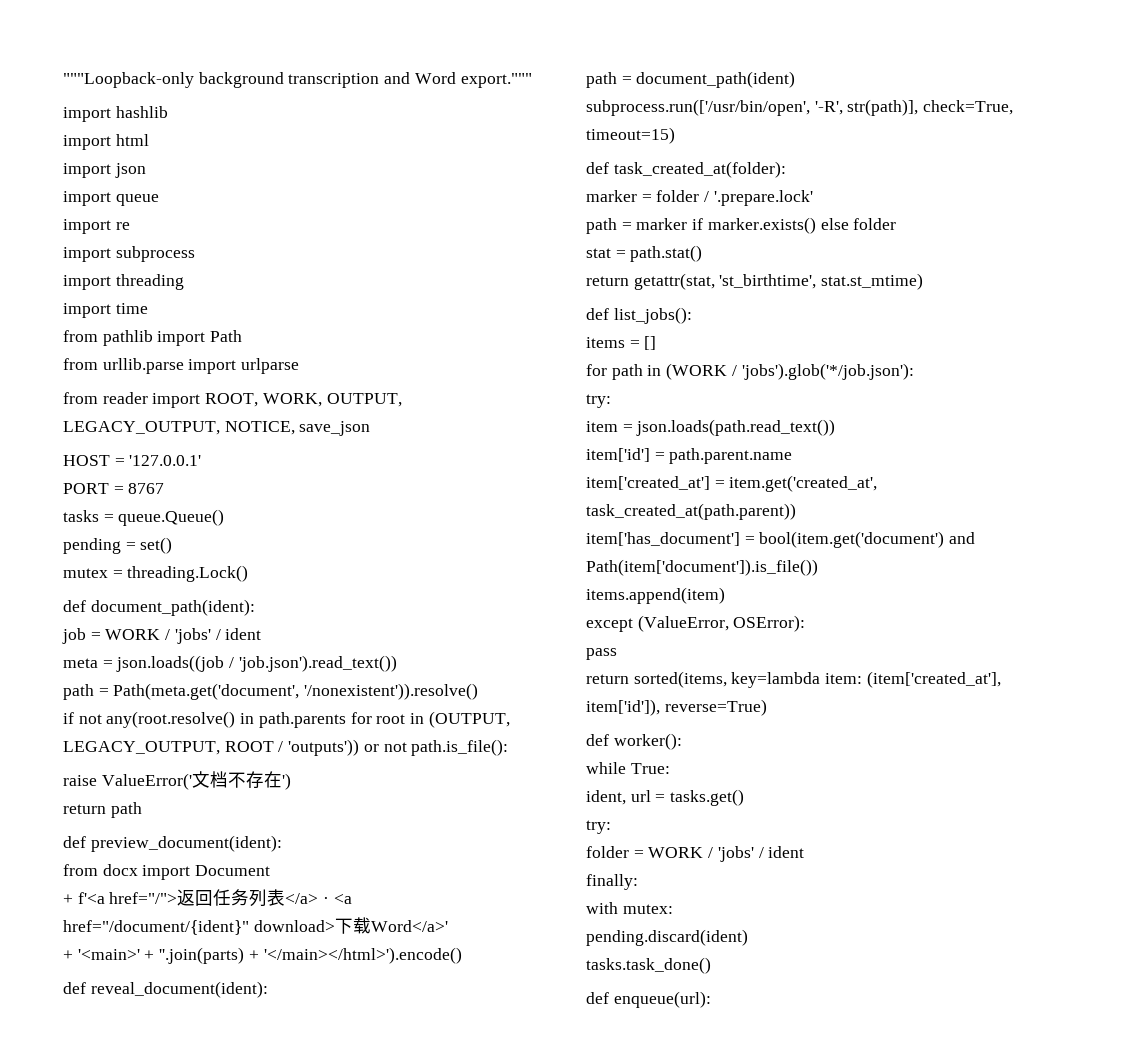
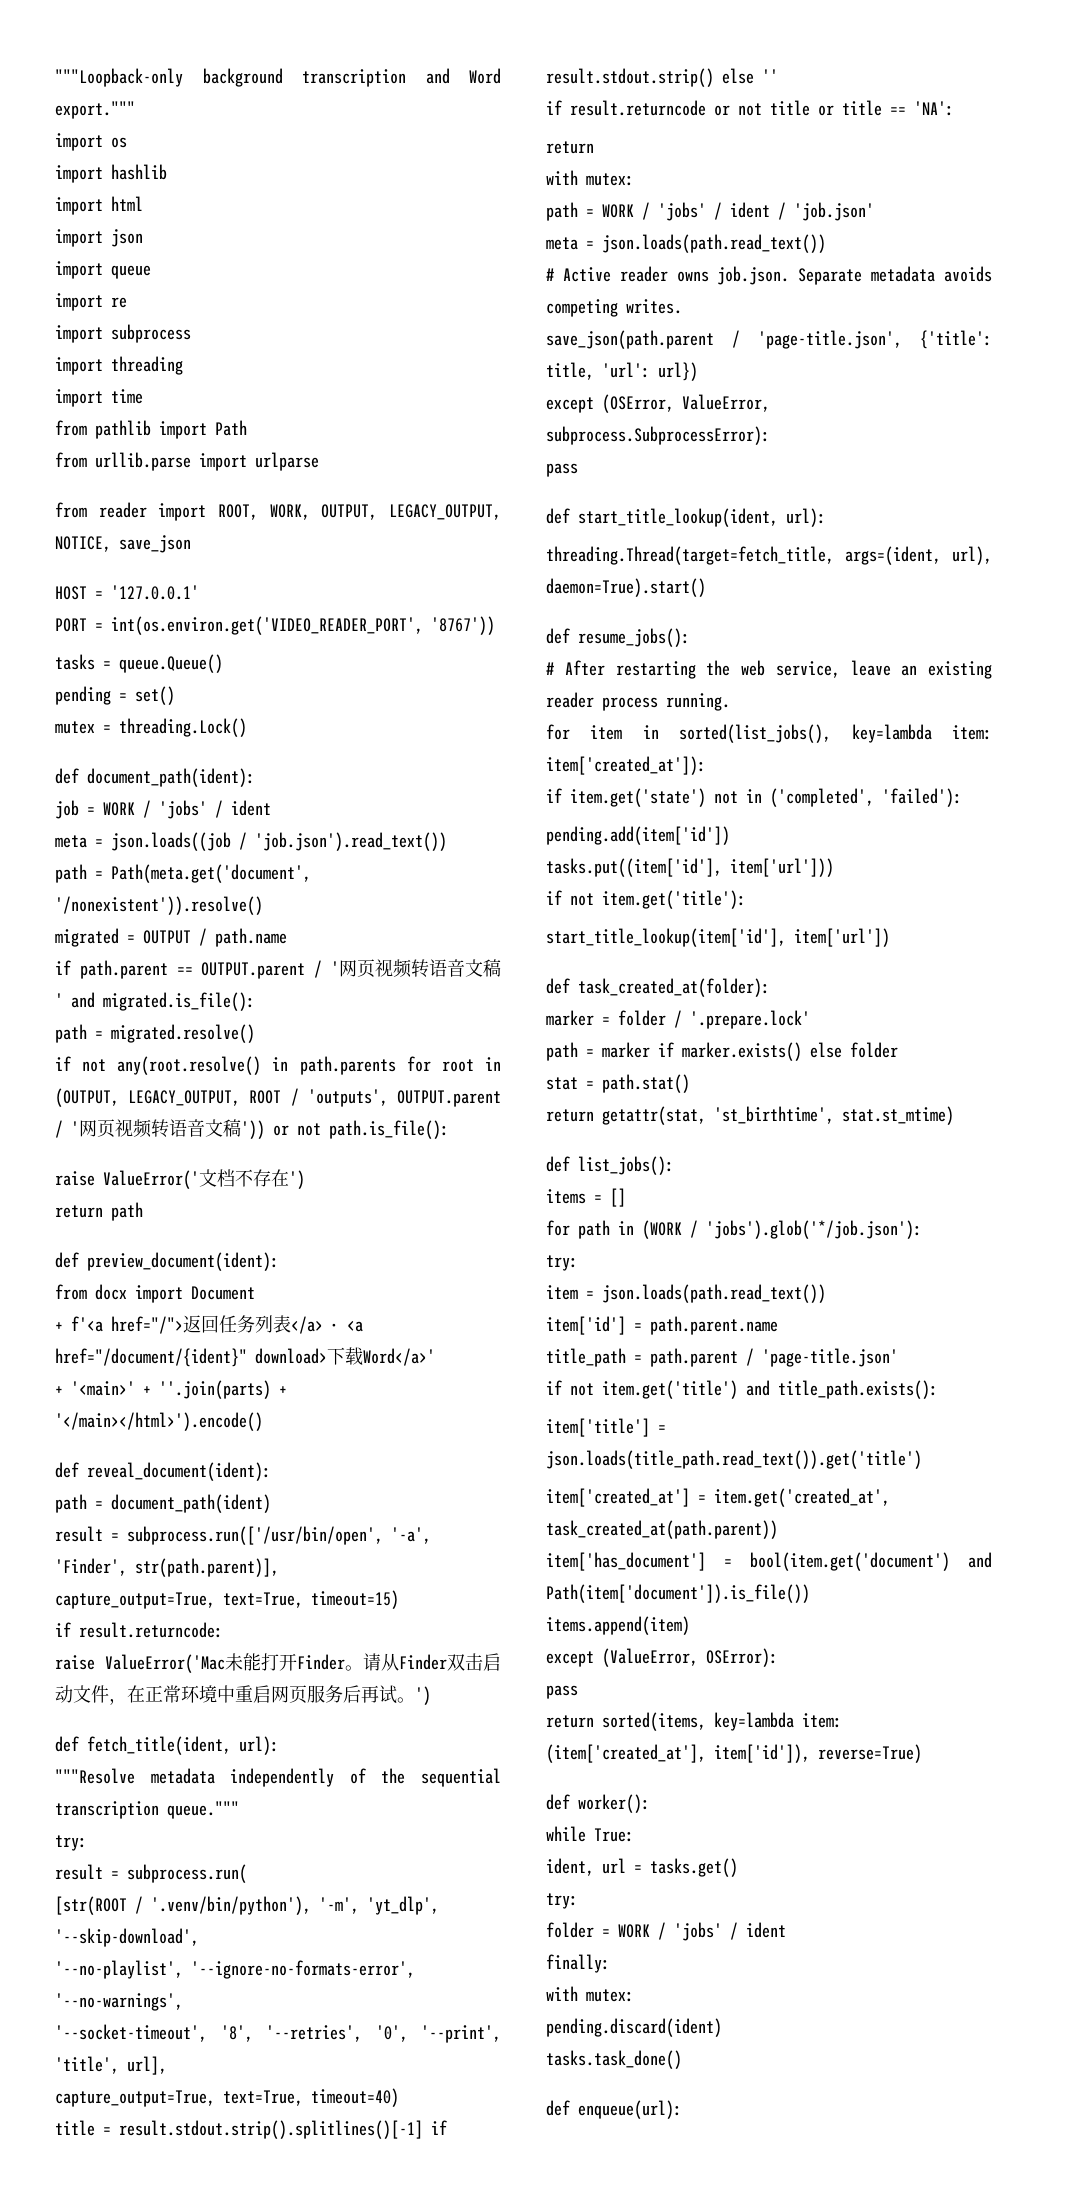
(532, 80) none -> [55,133,127,151] // import os
[128,483,165,494] 8767 -> [111,616,495,635] int(os.environ.get('VIDEO_READER_PORT', '8767'))
(479, 691) none -> [55,928,287,947] [55,959,501,979] [55,992,255,1011] [55,1024,255,1043] // migrated = OUTPUT / path.name // if path.parent == OUTPUT.parent / '网页视频转语音文稿' and migrated.is_file(): // path = migrated.resolve()
[288,739,360,756] 'outputs')) -> [307,1089,501,1107] [55,1119,265,1139] 'outputs', OUTPUT.parent / '网页视频转语音文稿'))
[586,99,1014,116] [586,127,675,144] subprocess.run(['/usr/bin/open', '-R', str(path)], check=True, timeout=15) -> [55,1526,431,1545] [55,1558,279,1577] [55,1590,399,1609] [55,1622,223,1638] [55,1653,501,1673] [55,1685,431,1705] [55,1736,279,1755] [55,1768,502,1787] [55,1801,239,1819] [55,1835,87,1851] [55,1864,247,1883] [55,1896,439,1915] [55,1928,199,1947] [55,1960,415,1979] [55,1993,183,2011] [55,2024,501,2043] [55,2056,167,2075] [55,2088,399,2107] [55,2120,447,2139] [546,68,778,87] [546,100,954,116] [546,141,594,154] [546,170,634,186] [546,202,874,221] [546,234,826,253] [546,266,992,285] [546,299,682,317] [546,330,992,349] [546,362,698,381] [546,394,770,413] [546,426,770,445] [546,463,578,477] [546,508,826,527] [546,546,992,565] [546,578,706,597] [546,628,690,647] [546,660,992,679] [546,692,730,711] [546,724,992,743] [546,756,706,775] [546,788,962,807] [546,826,730,845] [546,858,834,877] [546,890,746,909] [546,928,890,947] result = subprocess.run(['/usr/bin/open', '-a', 'Finder', str(path.parent)], // capture_output=True, text=True, timeout=15) // if result.returncode: // raise ValueError('Mac未能打开Finder。请从Finder双击启动文件，在正常环境中重启网页服务后再试。') // def fetch_title(ident, url): // """Resolve metadata independently of the sequential transcription queue.""" // try: // result = subprocess.run( // [str(ROOT / '.venv/bin/python'), '-m', 'yt_dlp', '--skip-download', // '--no-playlist', '--ignore-no-formats-error', '--no-warnings', // '--socket-timeout', '8', '--retries', '0', '--print', 'title', url], // capture_output=True, text=True, timeout=40) // title = result.stdout.strip().splitlines()[-1] if result.stdout.strip() else '' // if result.returncode or not title or title == 'NA': // return // with mutex: // path = WORK / 'jobs' / ident / 'job.json' // meta = json.loads(path.read_text()) // # Active reader owns job.json. Separate metadata avoids competing writes. // save_json(path.parent / 'page-title.json', {'title': title, 'url': url}) // except (OSError, ValueError, subprocess.SubprocessError): // pass // def start_title_lookup(ident, url): // threading.Thread(target=fetch_title, args=(ident, url), daemon=True).start() // def resume_jobs(): // # After restarting the web service, leave an existing reader process running. // for item in sorted(list_jobs(), key=lambda item: item['created_at']): // if item.get('state') not in ('completed', 'failed'): // pending.add(item['id']) // tasks.put((item['id'], item['url'])) // if not item.get('title'): // start_title_lookup(item['id'], item['url'])
(793, 456) none -> [546,1348,898,1367] [546,1380,938,1399] [546,1418,666,1437] [546,1450,922,1469] // title_path = path.parent / 'page-title.json' // if not item.get('title') and title_path.exists(): // item['title'] = json.loads(title_path.read_text()).get('title')

